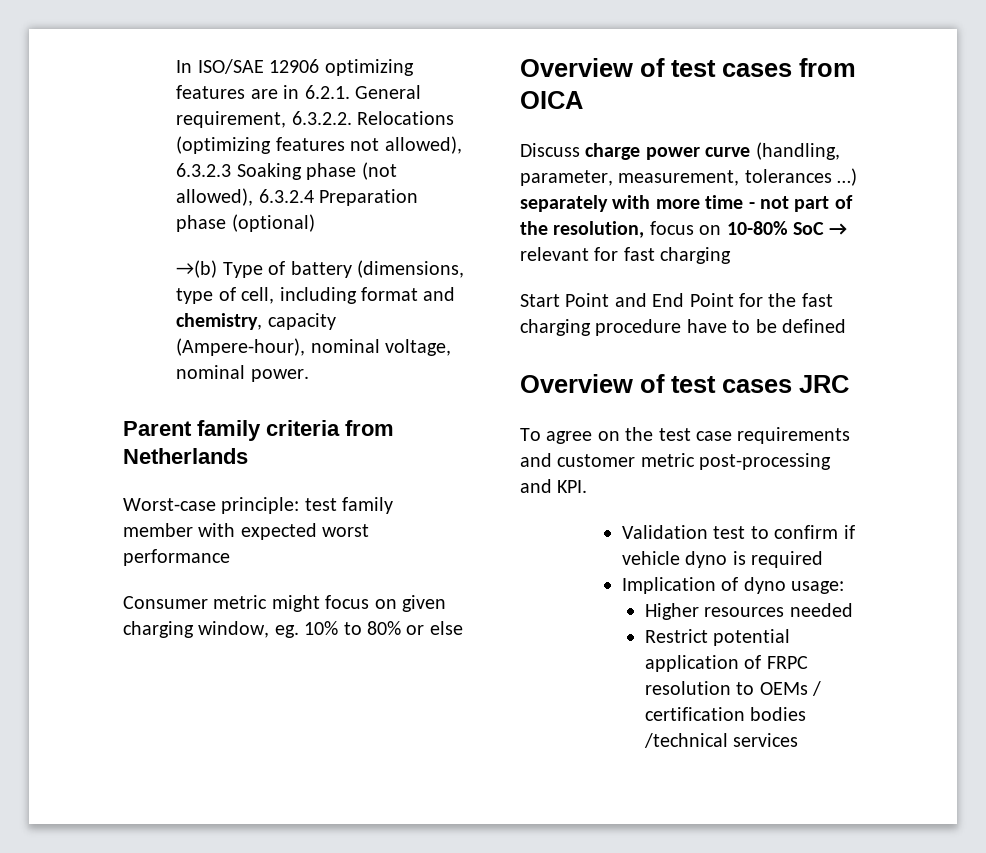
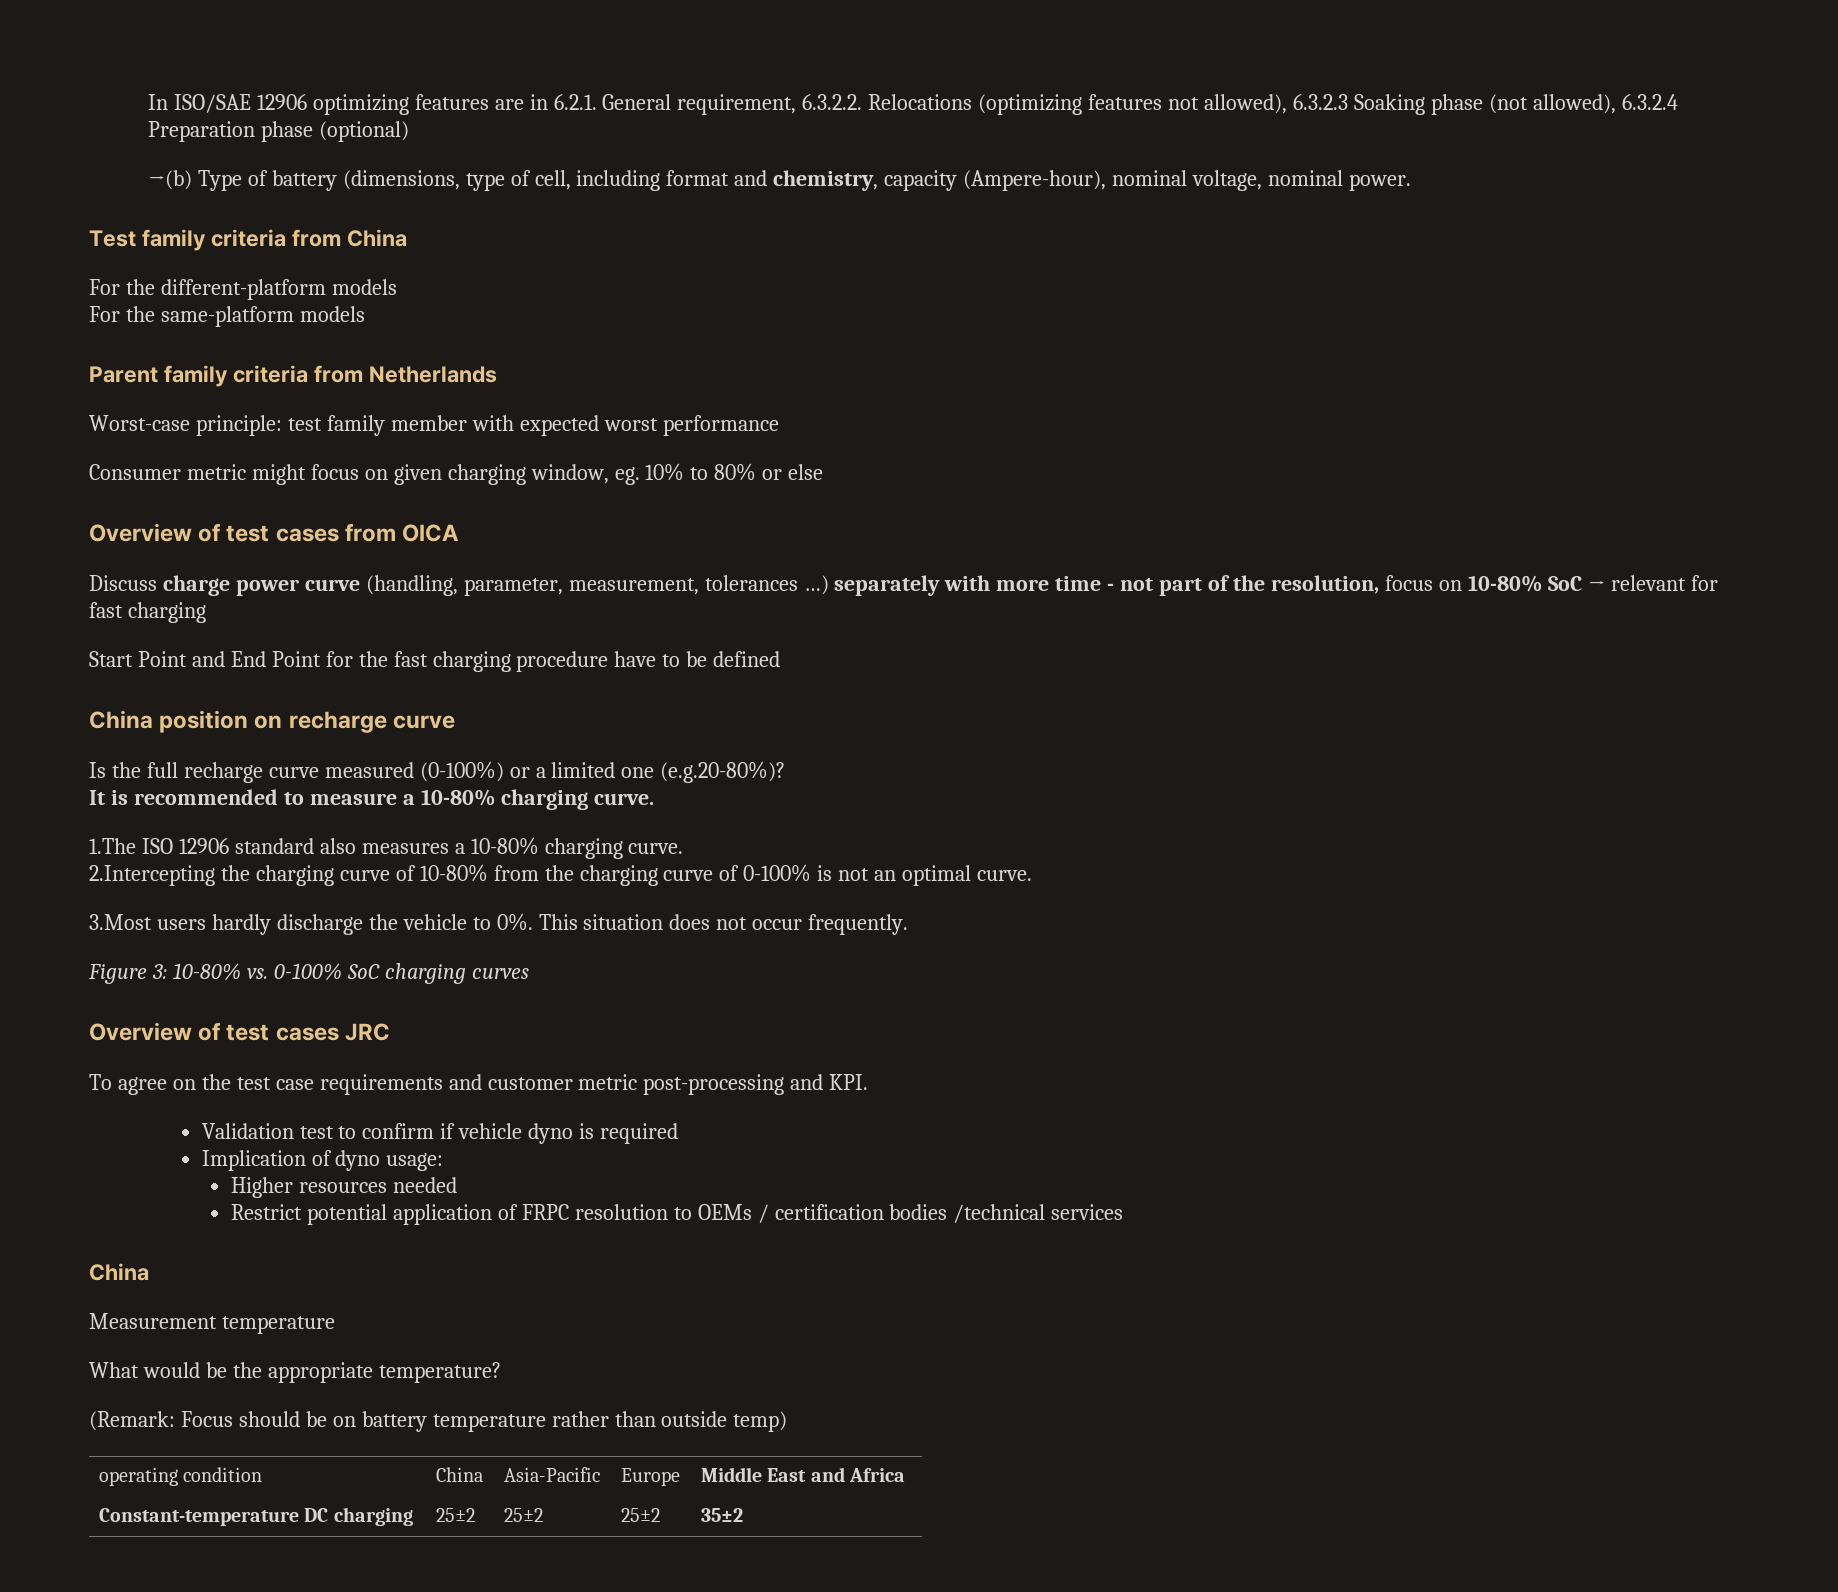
(309, 375) none -> [89,229,407,251] [89,279,397,300] [89,306,365,327] // Test family criteria from China // For the different-platform models // For the same-platform models
(846, 326) none -> [89,710,455,733] [89,761,786,783] [89,789,654,810] [89,837,684,859] [89,864,1033,886] [89,913,909,935] [88,963,529,984] // China position on recharge curve // Is the full recharge curve measured (0-100%) or a limited one (e.g.20-80%)? // It is recommended to measure a 10-80% charging curve. // 1.The ISO 12906 standard also measures a 10-80% charging curve. // 2.Intercepting the charging curve of 10-80% from the charging curve of 0-100% is not an optimal curve. // 3.Most users hardly discharge the vehicle to 0%. This situation does not occur frequently. // Figure 3: 10-80% vs. 0-100% SoC charging curves
(799, 740) none -> [89,1263,149,1281] [89,1313,335,1334] [89,1362,501,1383] [89,1411,788,1432] [98,1467,263,1486] [435,1467,483,1482] [503,1467,600,1482] [620,1468,680,1486] [700,1467,906,1482] [98,1507,413,1526] [435,1508,475,1522] [503,1508,543,1522] [620,1508,660,1522] [700,1508,743,1522] // China // Measurement temperature // What would be the appropriate temperature? // (Remark: Focus should be on battery temperature rather than outside temp) // operating condition | China | Asia-Pacific | Europe | Middle East and Africa // Constant-temperature DC charging | 25±2 | 25±2 | 25±2 | 35±2

